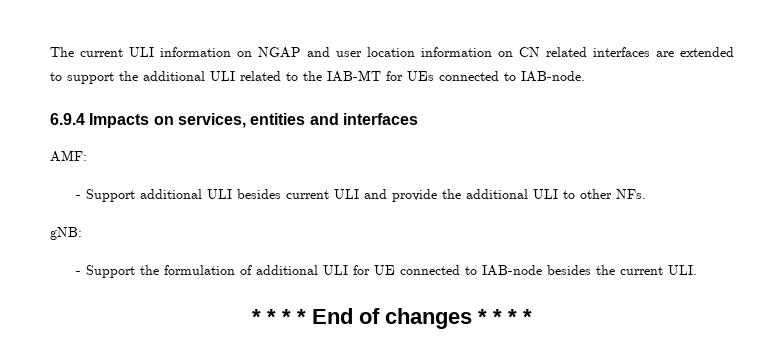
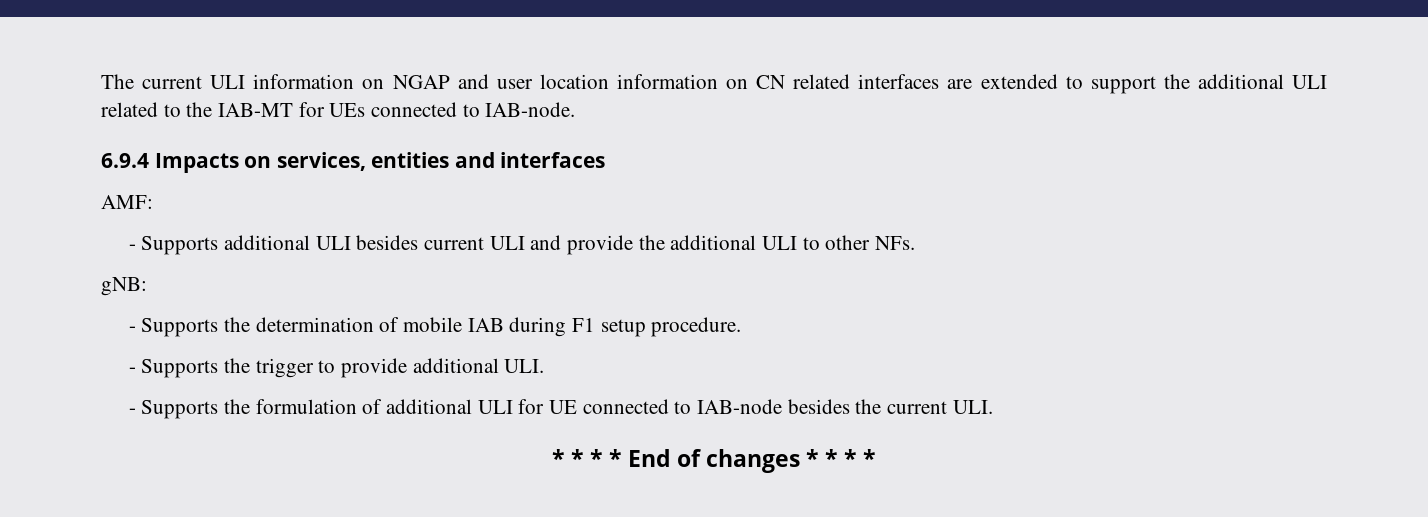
[86,189,136,202] Support -> [141,236,219,255] Supports
[86,265,136,278] Support -> [141,317,742,337] [128,358,545,378] [128,400,219,419] Supports the determination of mobile IAB during F1 setup procedure. // - Supports the trigger to provide additional ULI. // - Supports

